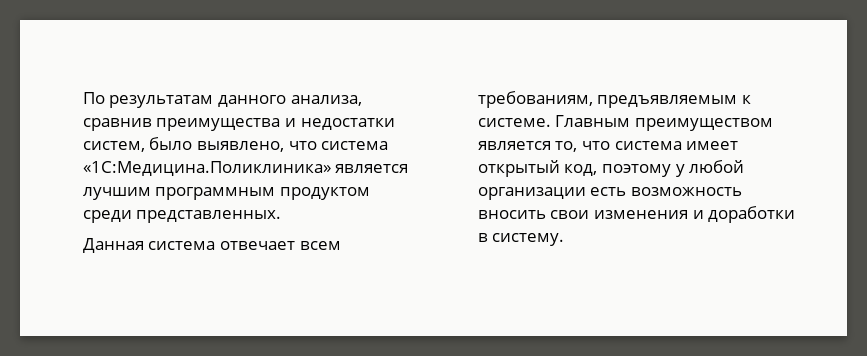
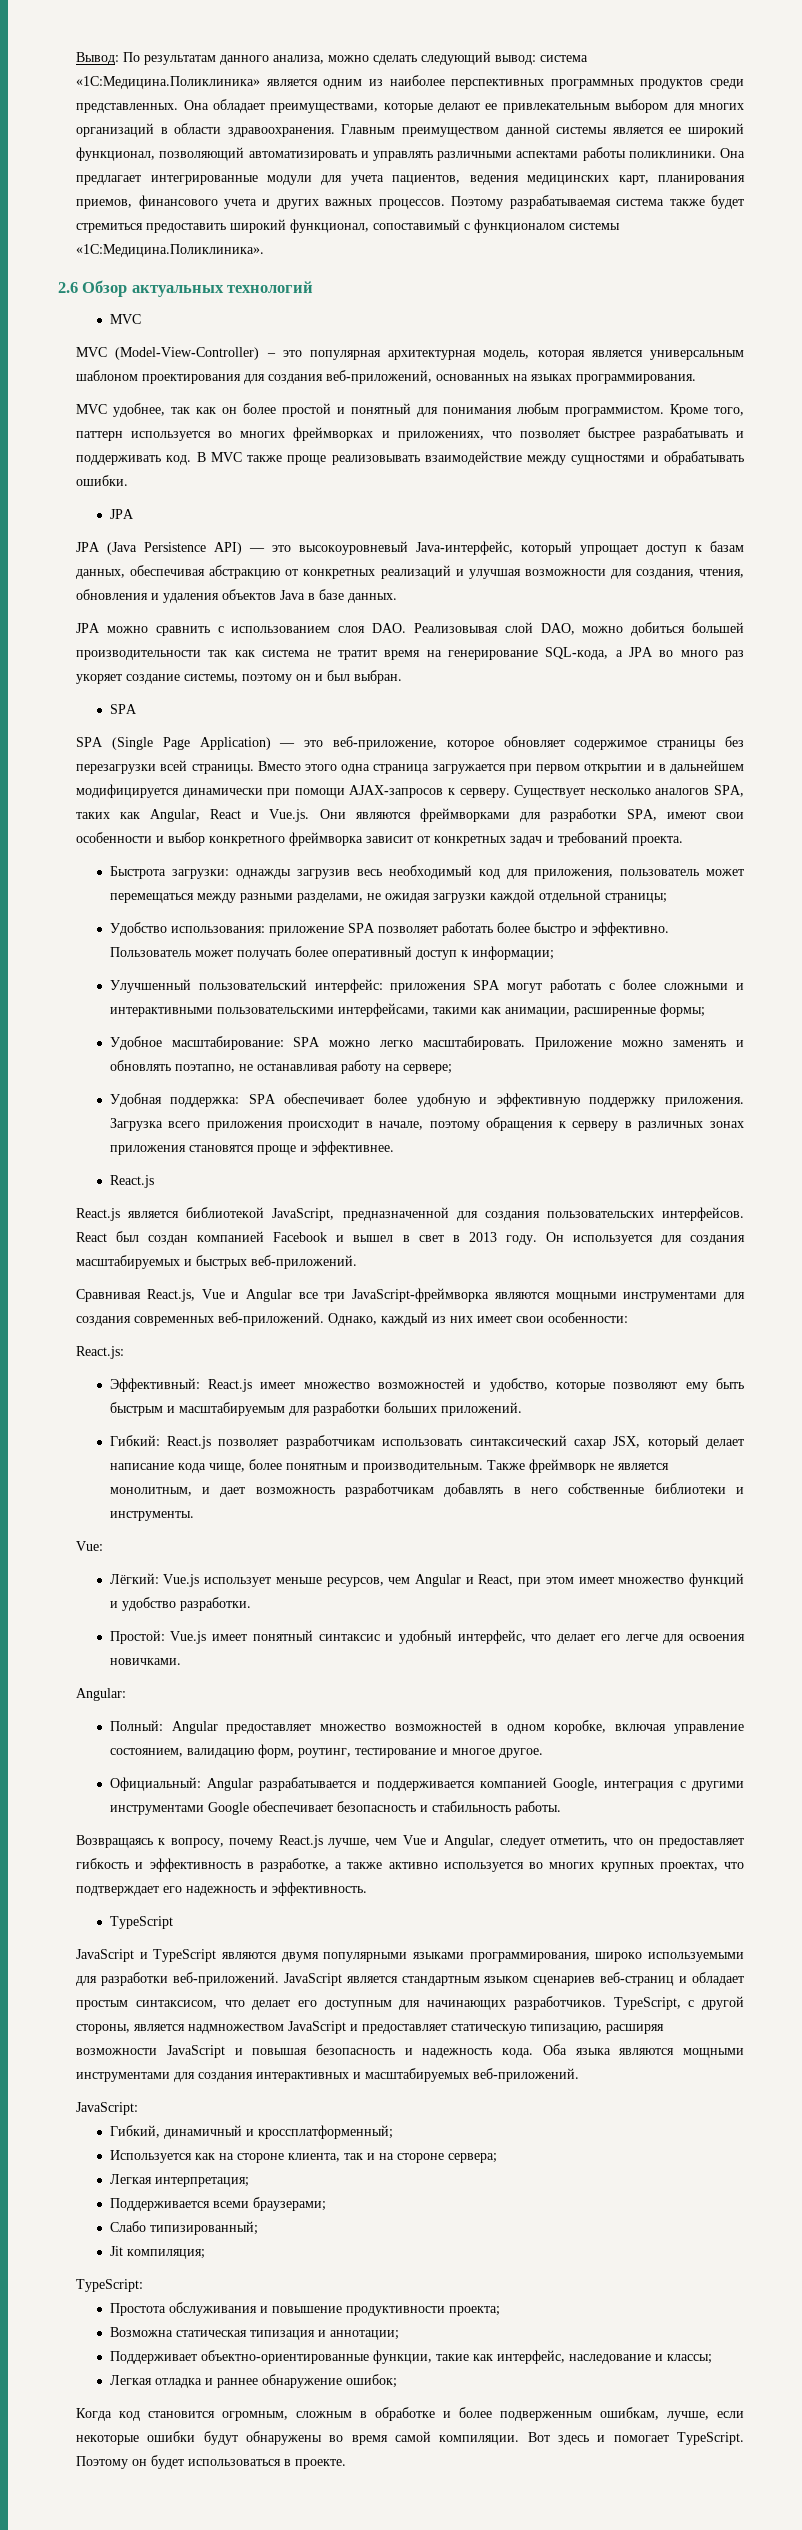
(82, 98) none -> [76,52,120,65] Вывод:
[82,118,395,131] [82,137,389,152] [82,161,409,176] [82,187,370,200] [82,210,282,223] [82,238,341,253] [477,91,751,108] [477,115,773,131] [477,141,739,152] [477,160,745,177] [477,187,742,200] [477,206,796,223] [477,233,565,246] сравнив преимущества и недостатки систем, было выявлено, что система «1С:Медицина.Поликлиника» является лучшим программным продуктом среди представленных. // Данная система отвечает всем требованиям, предъявляемым к системе. Главным преимуществом является то, что система имеет открытый код, поэтому у любой организации есть возможность вносить свои изменения и доработки в систему. -> [328,51,589,65] [76,75,745,89] [76,99,745,113] [76,123,744,137] [76,147,745,161] [76,175,745,185] [76,195,744,209] [76,219,621,233] [76,244,265,257] [58,280,314,297] [109,314,141,324] [76,347,744,360] [76,370,697,384] [76,403,744,417] [76,427,745,441] [76,451,744,465] [76,475,129,486] [109,509,134,519] [76,541,745,555] [76,565,745,579] [76,589,398,603] [76,622,744,636] [76,647,744,660] [76,670,403,684] [109,704,137,714] [76,736,744,750] [76,760,745,774] [76,784,744,798] [76,808,744,822] [76,832,684,846] [109,865,744,879] [109,889,667,903] [109,922,669,936] [109,946,554,960] [109,979,744,993] [109,1003,705,1017] [109,1036,745,1050] [109,1060,452,1074] [109,1093,744,1107] [109,1117,744,1131] [109,1141,394,1155] [109,1175,154,1188] [76,1207,745,1221] [76,1231,745,1245] [76,1255,358,1269] [76,1288,746,1302] [76,1312,629,1326] [76,1346,125,1359] [109,1378,745,1392] [109,1402,522,1416] [109,1435,745,1449] [109,1459,669,1473] [109,1483,745,1497] [109,1511,194,1521] [76,1541,104,1551] [109,1573,744,1587] [109,1597,251,1611] [109,1630,745,1644] [109,1658,181,1665] [76,1688,127,1701] [109,1720,745,1734] [109,1744,543,1758] [109,1777,744,1791] [109,1801,561,1815] [76,1835,744,1848] [76,1858,745,1872] [76,1882,368,1896] [109,1916,173,1929] [76,1949,744,1962] [76,1972,745,1986] [76,1996,745,2010] [76,2021,665,2034] [76,2044,744,2058] [76,2068,580,2082] [76,2102,139,2115] [109,2125,393,2139] [109,2150,497,2163] [109,2174,249,2187] [109,2197,326,2211] [109,2221,258,2235] [109,2246,205,2259] [76,2279,144,2292] [109,2302,500,2316] [109,2327,399,2340] [109,2350,712,2364] [109,2374,397,2388] [76,2407,745,2421] [76,2431,744,2445] [76,2455,347,2469] можно сделать следующий вывод: система «1С:Медицина.Поликлиника» является одним из наиболее перспективных программных продуктов среди представленных. Она обладает преимуществами, которые делают ее привлекательным выбором для многих организаций в области здравоохранения. Главным преимуществом данной системы является ее широкий функционал, позволяющий автоматизировать и управлять различными аспектами работы поликлиники. Она предлагает интегрированные модули для учета пациентов, ведения медицинских карт, планирования приемов, финансового учета и других важных процессов. Поэтому разрабатываемая система также будет стремиться предоставить широкий функционал, сопоставимый с функционалом системы «1С:Медицина.Поликлиника». // 2.6 Обзор актуальных технологий // MVC // MVC (Model-View-Controller) – это популярная архитектурная модель, которая является универсальным шаблоном проектирования для создания веб-приложений, основанных на языках программирования. // MVC удобнее, так как он более простой и понятный для понимания любым программистом. Кроме того, паттерн используется во многих фреймворках и приложениях, что позволяет быстрее разрабатывать и поддерживать код. В MVC также проще реализовывать взаимодействие между сущностями и обрабатывать ошибки. // JPA // JPA (Java Persistence API) — это высокоуровневый Java-интерфейс, который упрощает доступ к базам данных, обеспечивая абстракцию от конкретных реализаций и улучшая возможности для создания, чтения, обновления и удаления объектов Java в базе данных. // JPA можно сравнить с использованием слоя DAO. Реализовывая слой DAO, можно добиться большей производительности так как система не тратит время на генерирование SQL-кода, а JPA во много раз укоряет создание системы, поэтому он и был выбран. // SPA // SPA (Single Page Application) — это веб-приложение, которое обновляет содержимое страницы без перезагрузки всей страницы. Вместо этого одна страница загружается при первом открытии и в дальнейшем модифицируется динамически при помощи AJAX-запросов к серверу. Существует несколько аналогов SPA, таких как Angular, React и Vue.js. Они являются фреймворками для разработки SPA, имеют свои особенности и выбор конкретного фреймворка зависит от конкретных задач и требований проекта. // Быстрота загрузки: однажды загрузив весь необходимый код для приложения, пользователь может перемещаться между разными разделами, не ожидая загрузки каждой отдельной страницы; // Удобство использования: приложение SPA позволяет работать более быстро и эффективно. Пользователь может получать более оперативный доступ к информации; // Улучшенный пользовательский интерфейс: приложения SPA могут работать с более сложными и интерактивными пользовательскими интерфейсами, такими как анимации, расширенные формы; // Удобное масштабирование: SPA можно легко масштабировать. Приложение можно заменять и обновлять поэтапно, не останавливая работу на сервере; // Удобная поддержка: SPA обеспечивает более удобную и эффективную поддержку приложения. Загрузка всего приложения происходит в начале, поэтому обращения к серверу в различных зонах приложения становятся проще и эффективнее. // React.js // React.js является библиотекой JavaScript, предназначенной для создания пользовательских интерфейсов. React был создан компанией Facebook и вышел в свет в 2013 году. Он используется для создания масштабируемых и быстрых веб-приложений. // Сравнивая React.js, Vue и Angular все три JavaScript-фреймворка являются мощными инструментами для создания современных веб-приложений. Однако, каждый из них имеет свои особенности: // React.js: // Эффективный: React.js имеет множество возможностей и удобство, которые позволяют ему быть быстрым и масштабируемым для разработки больших приложений. // Гибкий: React.js позволяет разработчикам использовать синтаксический сахар JSX, который делает написание кода чище, более понятным и производительным. Также фреймворк не является монолитным, и дает возможность разработчикам добавлять в него собственные библиотеки и инструменты. // Vue: // Лёгкий: Vue.js использует меньше ресурсов, чем Angular и React, при этом имеет множество функций и удобство разработки. // Простой: Vue.js имеет понятный синтаксис и удобный интерфейс, что делает его легче для освоения новичками. // Angular: // Полный: Angular предоставляет множество возможностей в одном коробке, включая управление состоянием, валидацию форм, роутинг, тестирование и многое другое. // Официальный: Angular разрабатывается и поддерживается компанией Google, интеграция с другими инструментами Google обеспечивает безопасность и стабильность работы. // Возвращаясь к вопросу, почему React.js лучше, чем Vue и Angular, следует отметить, что он предоставляет гибкость и эффективность в разработке, а также активно используется во многих крупных проектах, что подтверждает его надежность и эффективность. // TypeScript // JavaScript и TypeScript являются двумя популярными языками программирования, широко используемыми для разработки веб-приложений. JavaScript является стандартным языком сценариев веб-страниц и обладает простым синтаксисом, что делает его доступным для начинающих разработчиков. TypeScript, с другой стороны, является надмножеством JavaScript и предоставляет статическую типизацию, расширяя возможности JavaScript и повышая безопасность и надежность кода. Оба языка являются мощными инструментами для создания интерактивных и масштабируемых веб-приложений. // JavaScript: // Гибкий, динамичный и кроссплатформенный; // Используется как на стороне клиента, так и на стороне сервера; // Легкая интерпретация; // Поддерживается всеми браузерами; // Слабо типизированный; // Jit компиляция; // TypeScript: // Простота обслуживания и повышение продуктивности проекта; // Возможна статическая типизация и аннотации; // Поддерживает объектно-ориентированные функции, такие как интерфейс, наследование и классы; // Легкая отладка и раннее обнаружение ошибок; // Когда код становится огромным, сложным в обработке и более подверженным ошибкам, лучше, если некоторые ошибки будут обнаружены во время самой компиляции. Вот здесь и помогает TypeScript. Поэтому он будет использоваться в проекте.

